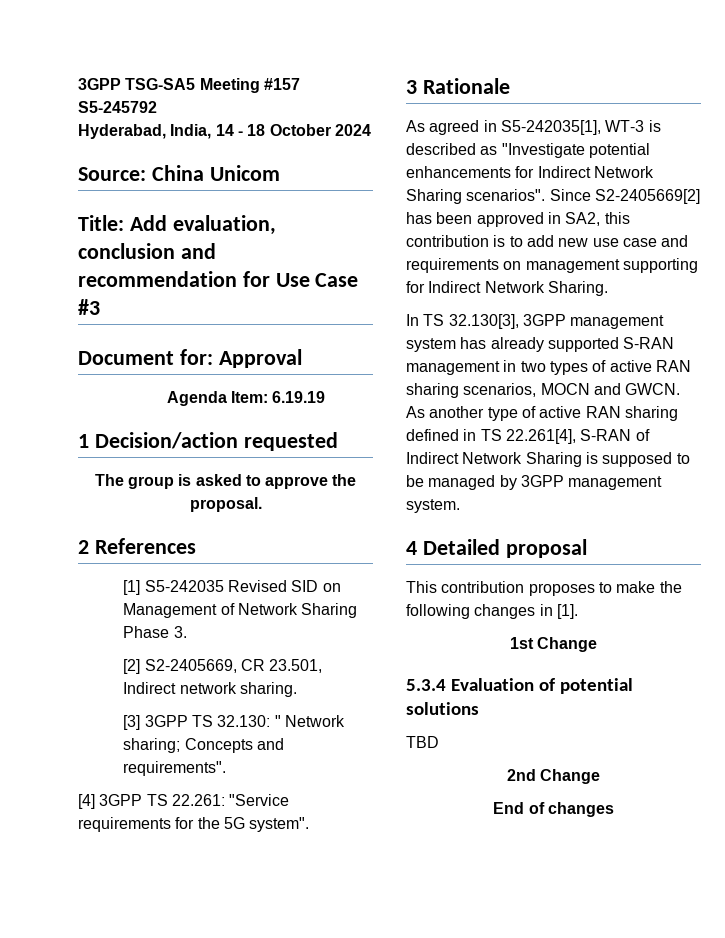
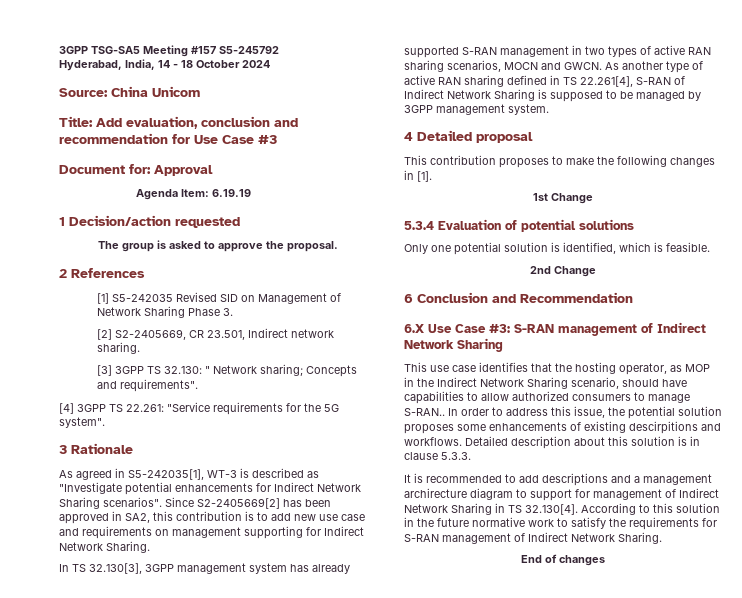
[406,736,439,748] [506,769,601,784] TBD // 2nd Change -> [404,242,710,255] [530,266,596,277] [404,292,633,303] [404,322,706,336] [404,338,503,352] [404,362,710,375] [404,377,687,389] [404,391,690,404] [404,406,722,419] [404,421,721,434] [404,436,700,449] [404,452,471,460] [404,473,712,486] [404,488,719,501] [404,503,720,515] [404,517,717,530] [404,532,662,544] Only one potential solution is identified, which is feasible. // 2nd Change // 6 Conclusion and Recommendation // 6.X Use Case #3: S-RAN management of Indirect Network Sharing // This use case identifies that the hosting operator, as MOP in the Indirect Network Sharing scenario, should have capabilities to allow authorized consumers to manage S-RAN.. In order to address this issue, the potential solution proposes some enhancements of existing descirpitions and workflows. Detailed description about this solution is in clause 5.3.3. // It is recommended to add descriptions and a management archirecture diagram to support for management of Indirect Network Sharing in TS 32.130[4]. According to this solution in the future normative work to satisfy the requirements for S-RAN management of Indirect Network Sharing.

